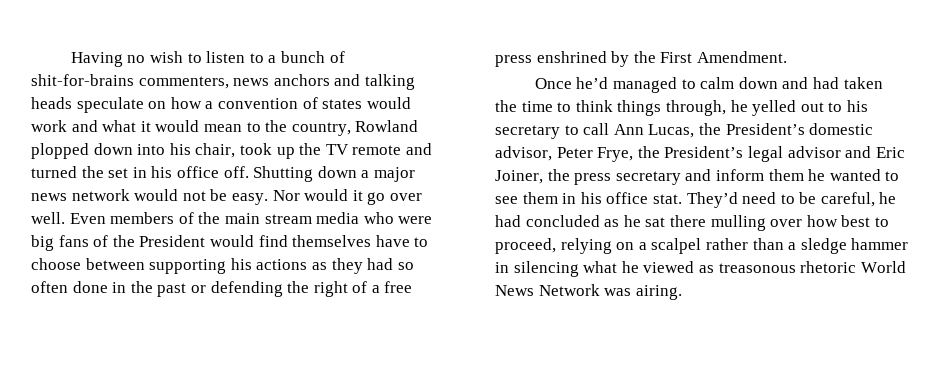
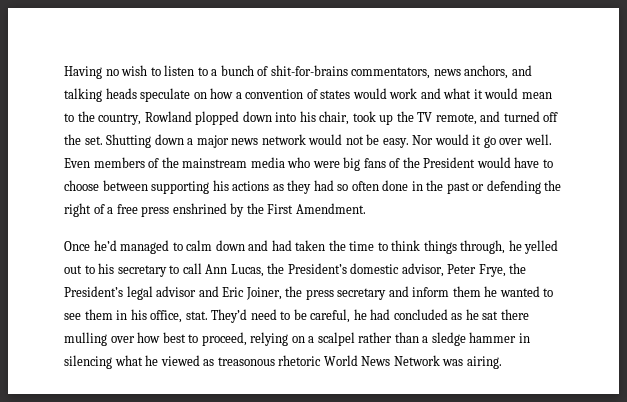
[138,74,330,89] commenters, news anchors -> [351,65,509,79] commentators, news anchors,
[352,145,402,155] remote -> [435,113,477,125] remote,
[81,166,249,178] the set in his office off. -> [543,112,559,122] [64,134,103,145] off the set.
[224,213,312,224] main stream -> [182,158,248,168] mainstream
[258,235,372,247] find themselves -> (511, 162) none
[606,192,649,204] office -> [150,310,183,323] office,

